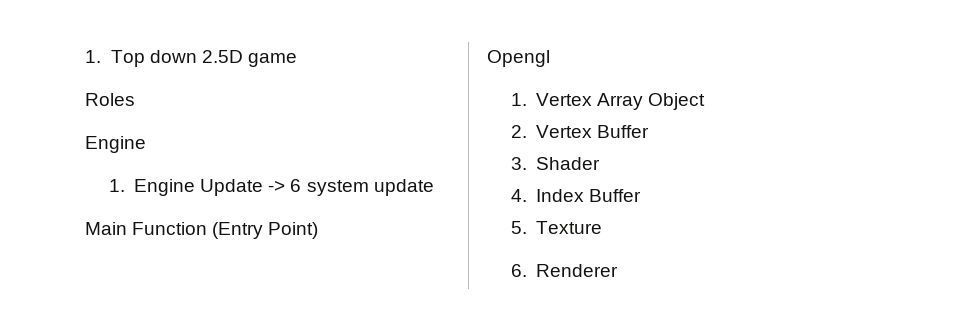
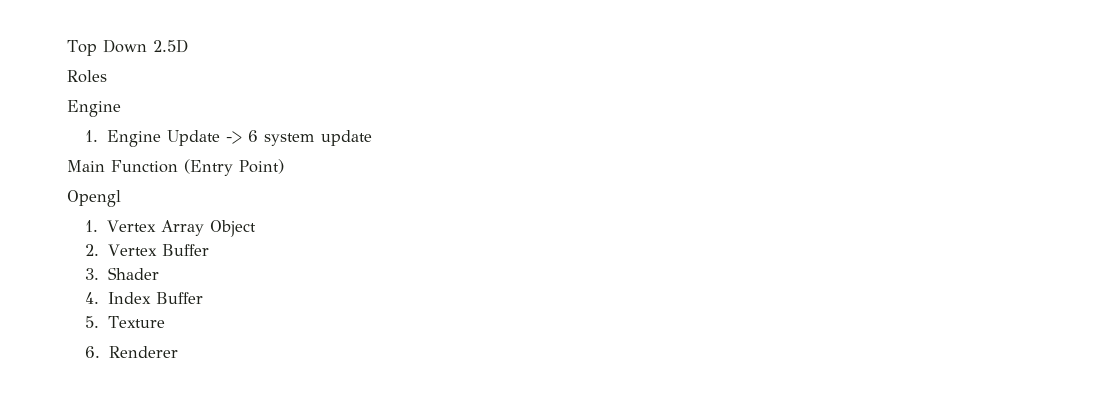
[85,50,197,67] 1. Top down -> [67,39,147,56] Top Down
[247,53,297,67] game -> (188, 46) none

